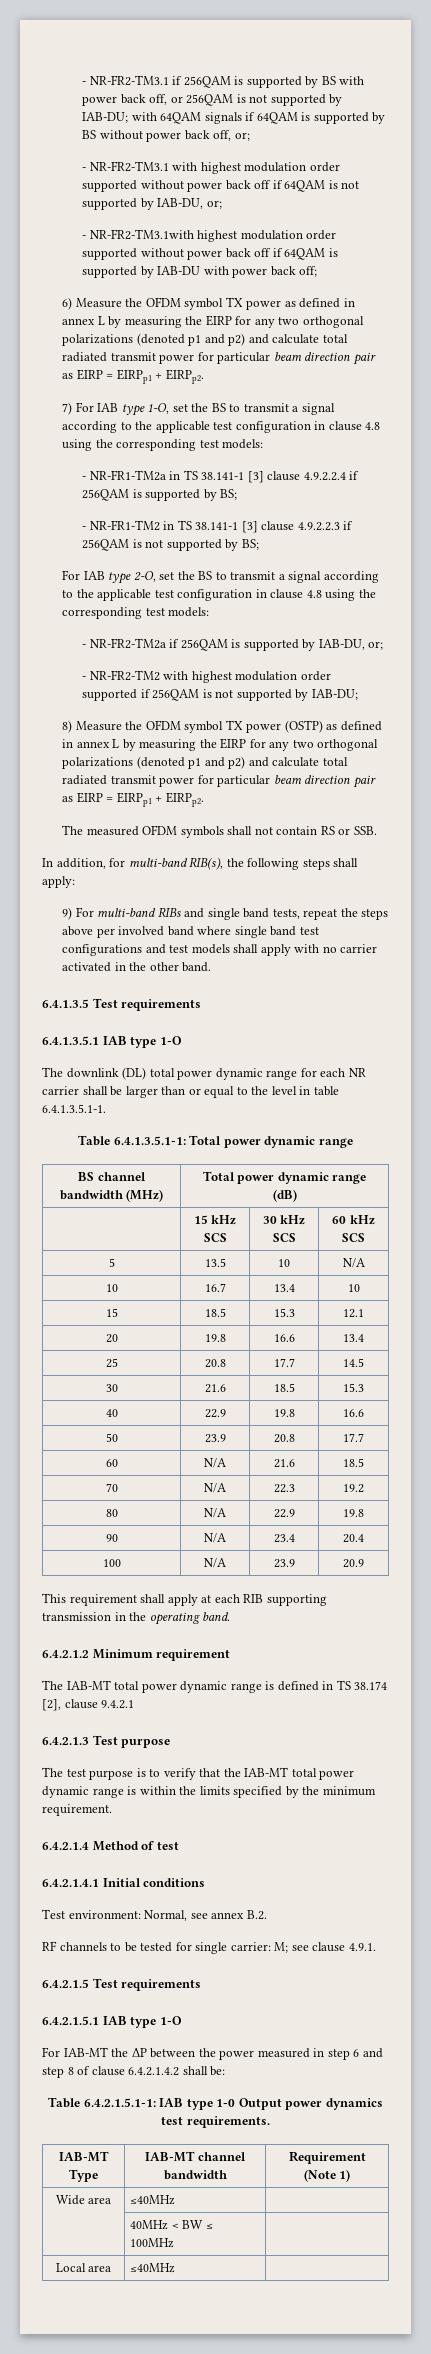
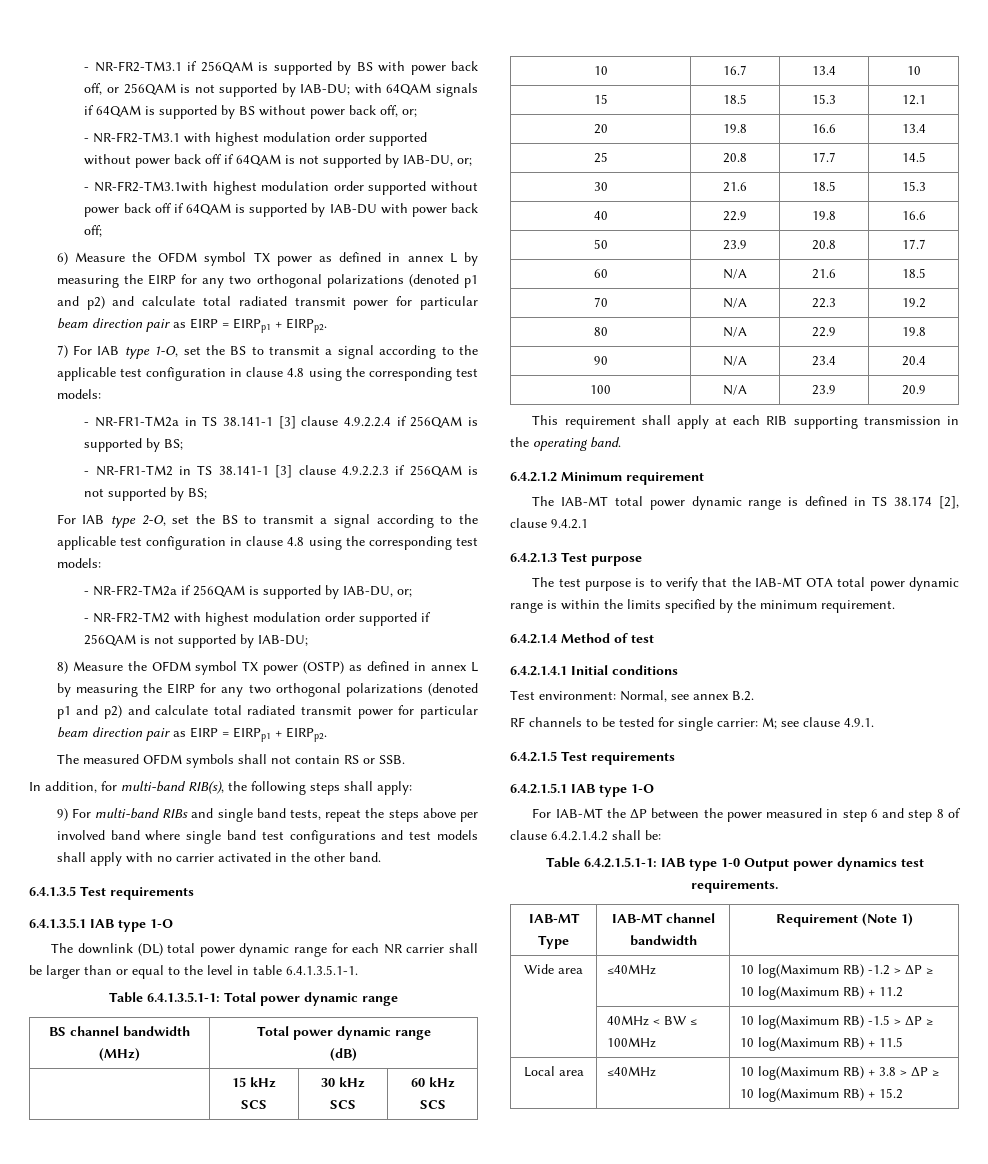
[108,1258,115,1267] [204,1258,226,1267] [278,1259,290,1267] [342,1258,365,1268] // 5 | 13.5 | 10 | N/A -> (446, 1104) none
(289, 1772) none -> [806,577,834,587] OTA
(176, 2200) none -> [739,964,933,978] [739,986,903,1000] 10 log(Maximum RB) -1.2 > ΔP ≥ 10 log(Maximum RB) + 11.2
[55,2263,112,2272] [130,2263,176,2273] // Local area | ≤40MHz | -> [739,1015,933,1029] [739,1037,903,1051] [523,1066,584,1077] [606,1066,656,1077] [739,1066,939,1080] [739,1088,903,1102] 10 log(Maximum RB) -1.5 > ΔP ≥ 10 log(Maximum RB) + 11.5 // Local area | ≤40MHz | 10 log(Maximum RB) + 3.8 > ΔP ≥ 10 log(Maximum RB) + 15.2

